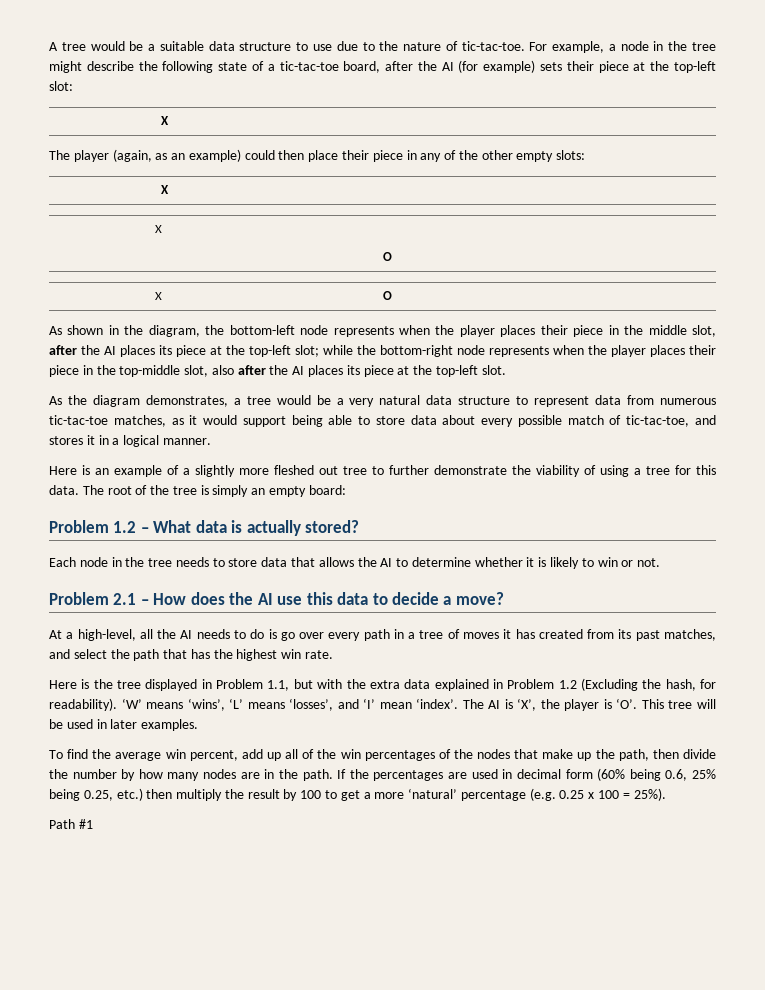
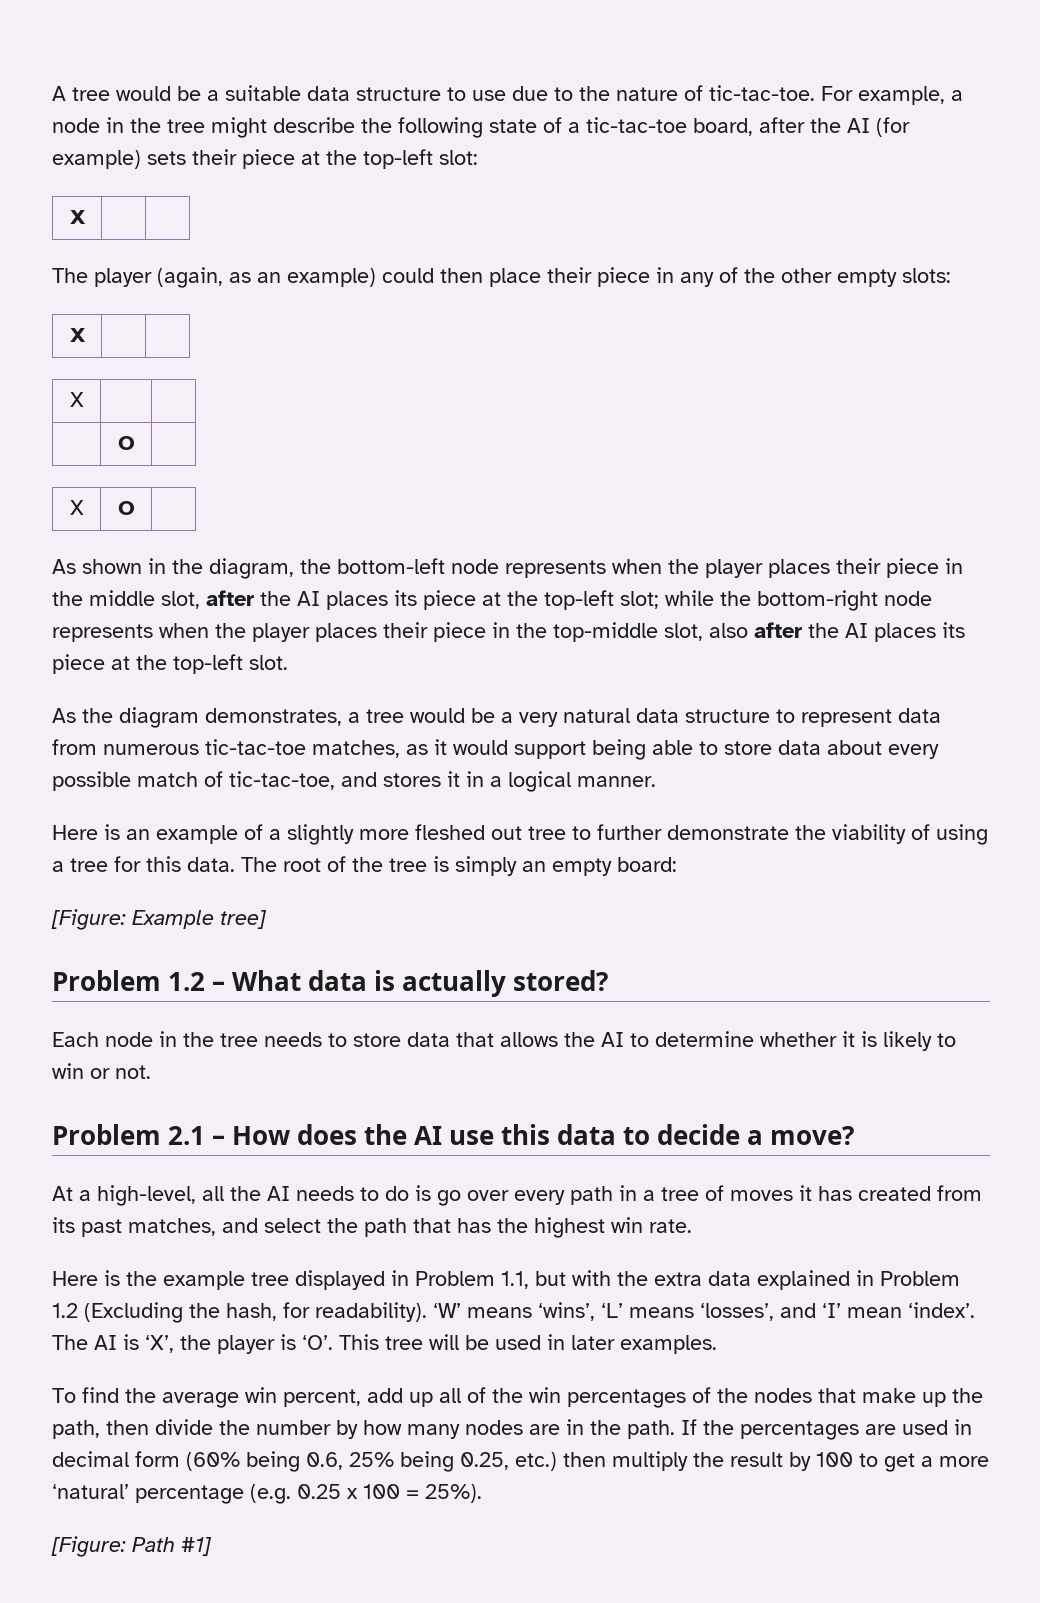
(346, 490) none -> [51,909,267,930] // [Figure: Example tree]
(113, 684) none -> [163,1271,245,1290] example
[49,819,93,829] Path #1 -> [51,1536,212,1557] [Figure: Path #1]

